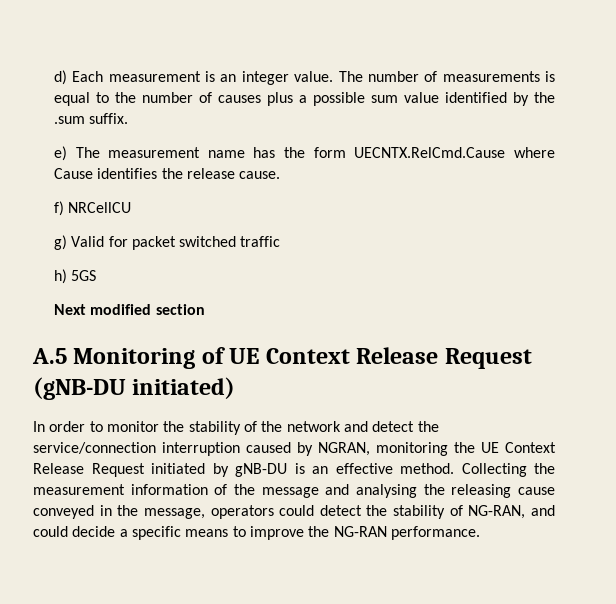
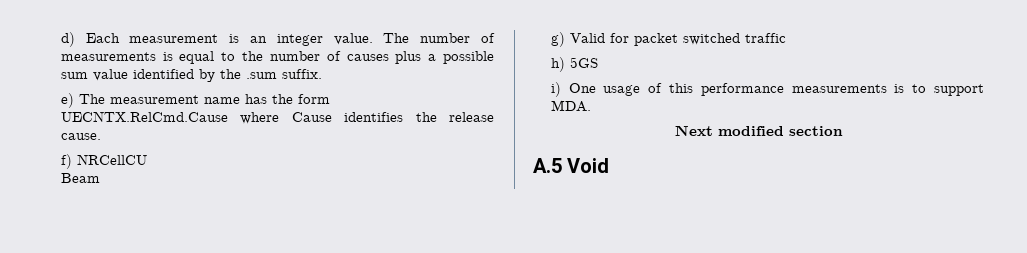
(132, 207) none -> [60,173,100,183] // Beam
[53,304,205,315] [32,347,532,369] [33,377,236,400] [33,421,439,435] [33,442,556,456] [33,463,555,477] [33,484,555,498] [33,505,555,519] [33,526,480,540] Next modified section // A.5 Monitoring of UE Context Release Request (gNB-DU initiated) // In order to monitor the stability of the network and detect the service/connection interruption caused by NGRAN, monitoring the UE Context Release Request initiated by gNB-DU is an effective method. Collecting the measurement information of the message and analysing the releasing cause conveyed in the message, operators could detect the stability of NG-RAN, and could decide a specific means to improve the NG-RAN performance. -> [550,82,984,97] [550,100,591,112] [674,125,843,136] [533,158,610,173] i) One usage of this performance measurements is to support MDA. // Next modified section // A.5 Void

